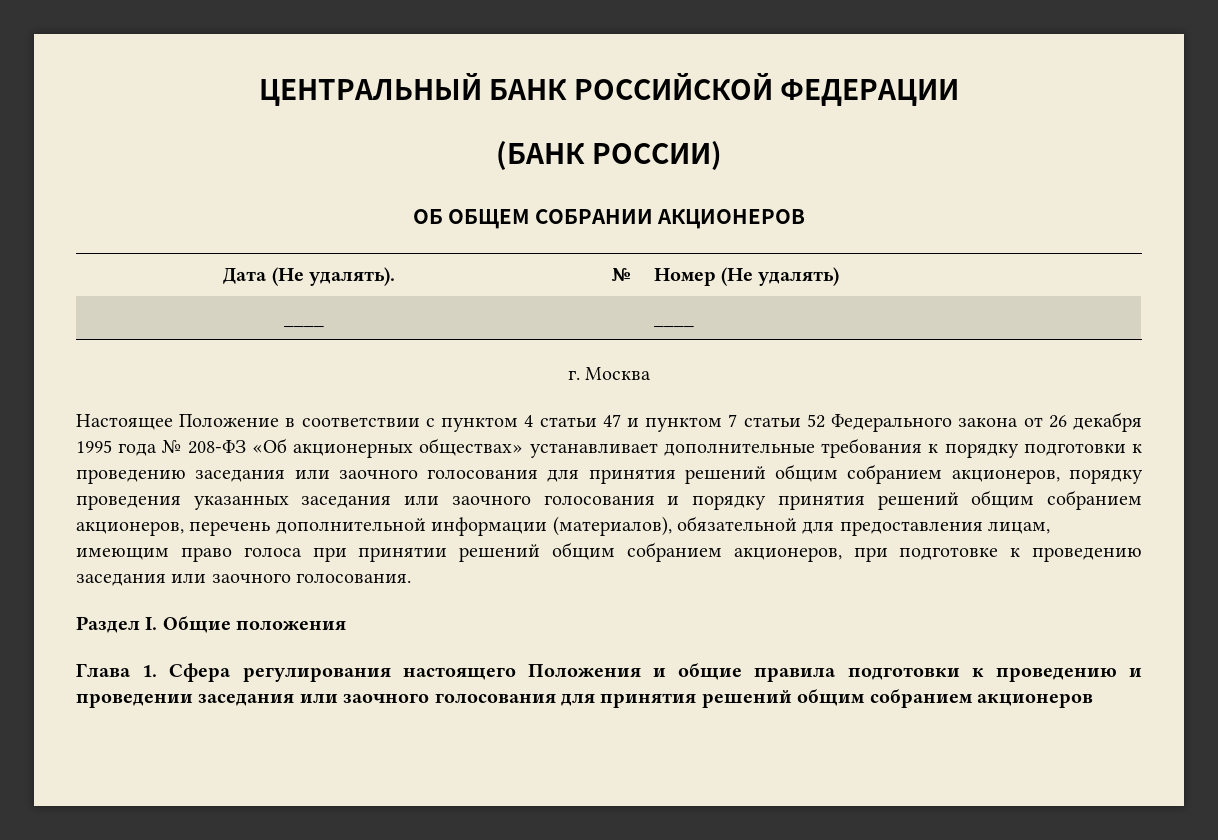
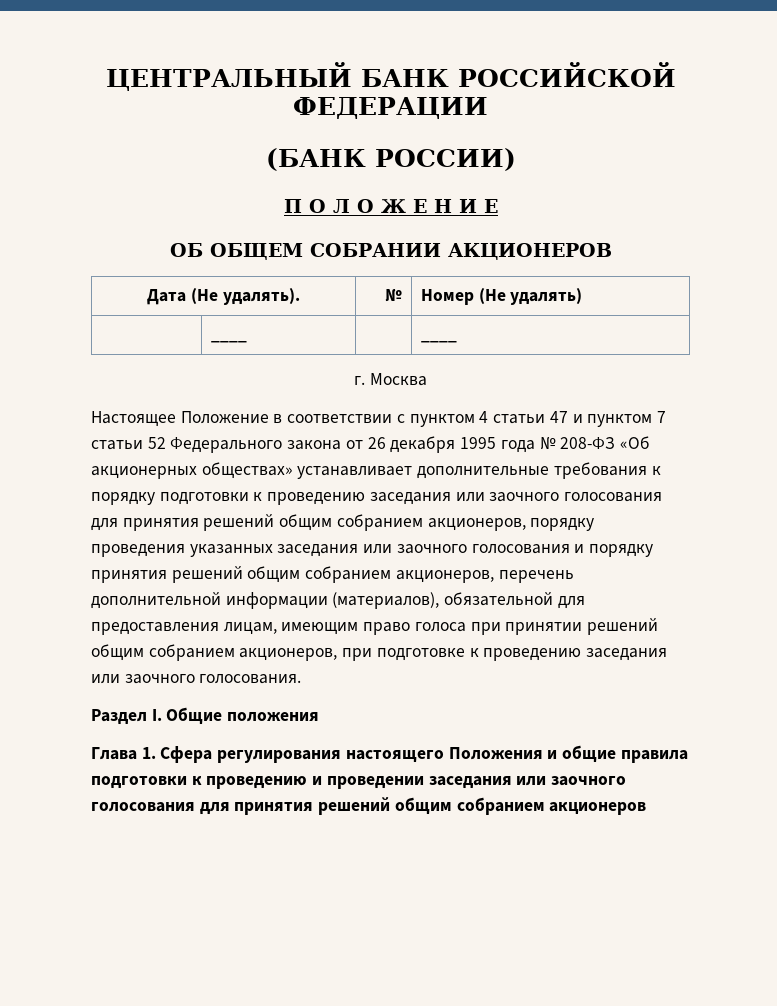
(722, 155) none -> [283,199,498,213] // П О Л О Ж Е Н И Е

